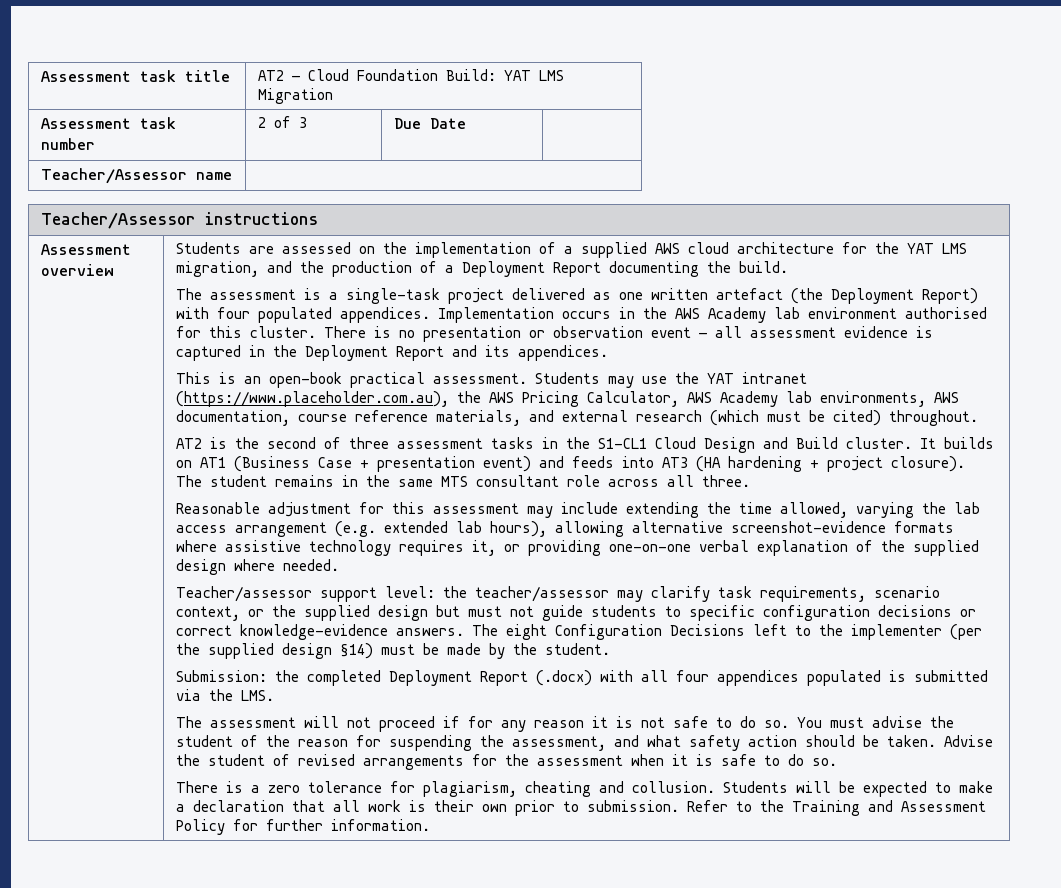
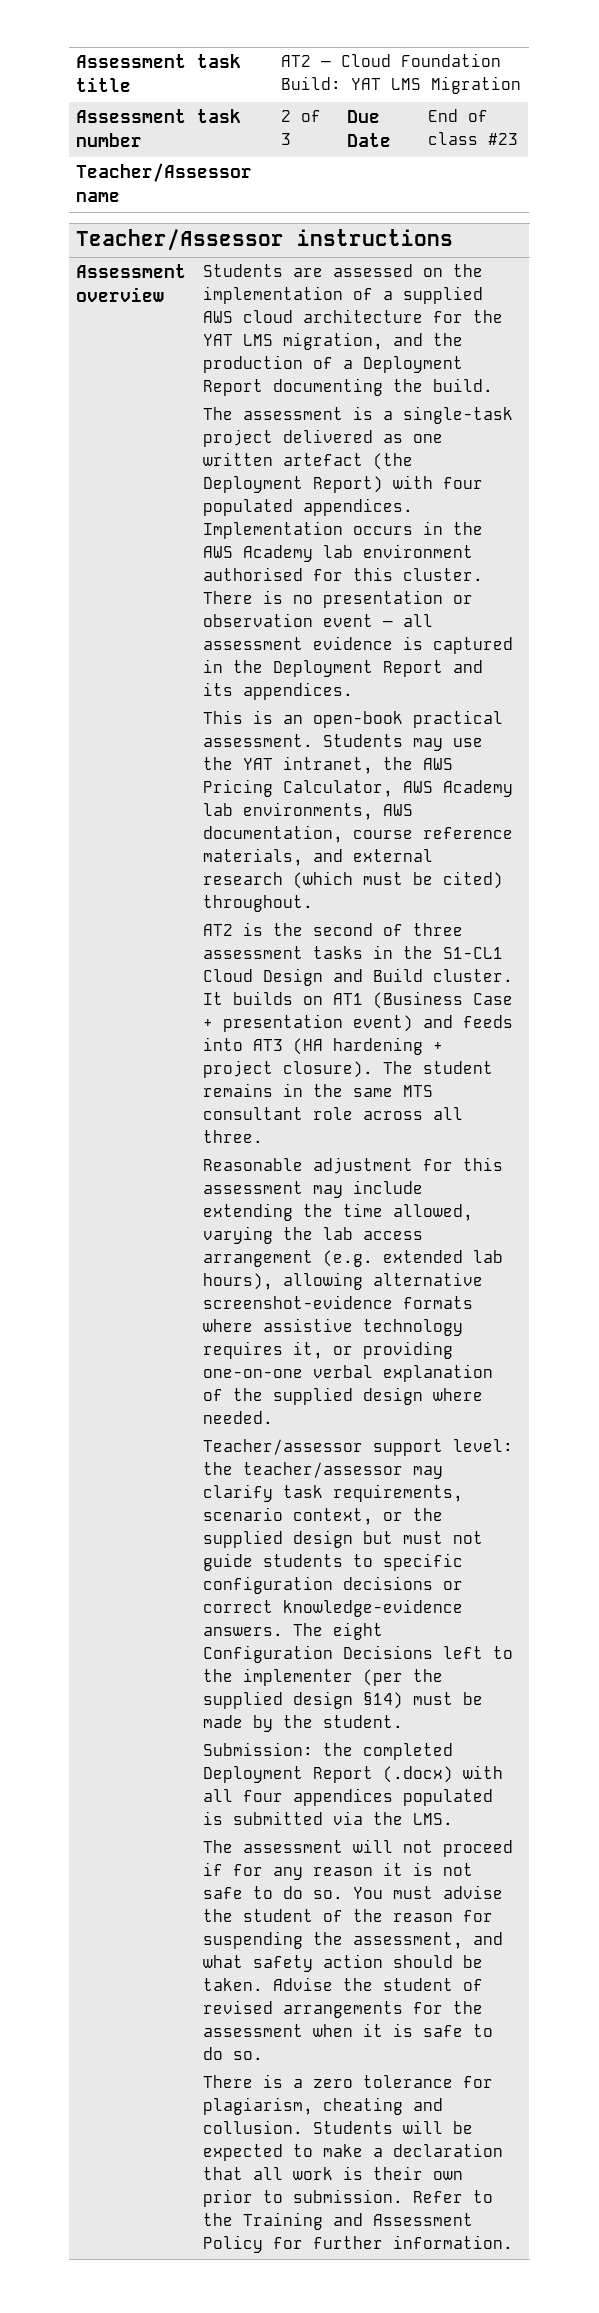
(466, 123) none -> [428,109,489,122] [428,132,519,145] End of class #23
[741,372,807,384] [175,391,449,407] intranet (https://www.placeholder.com.au), -> [283,756,374,774] intranet,

